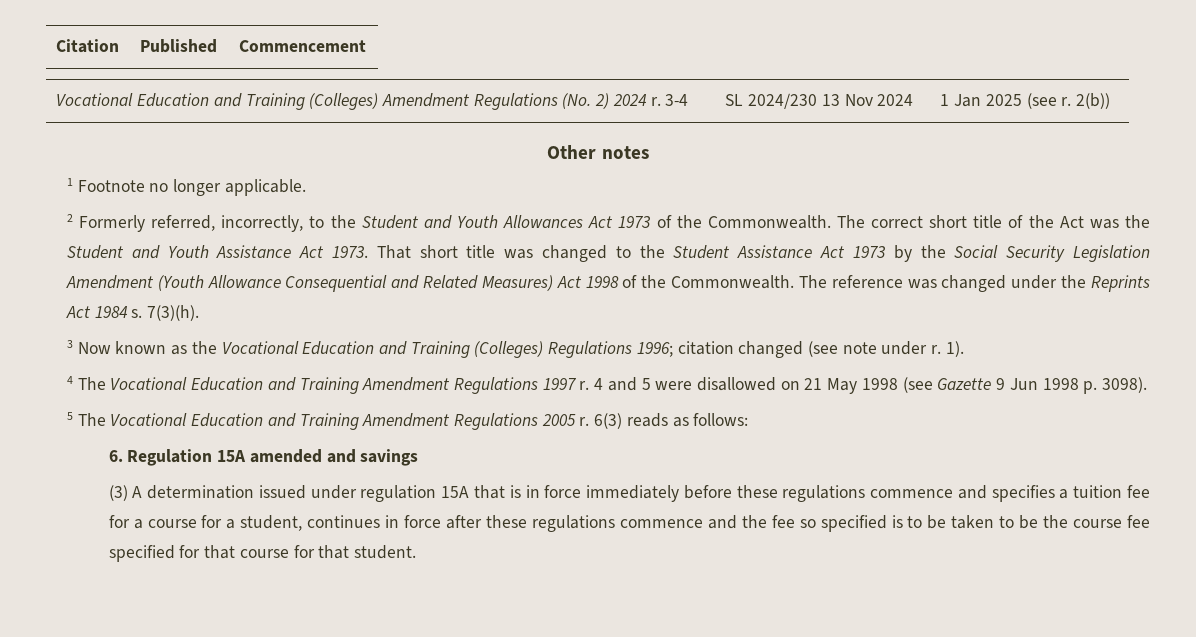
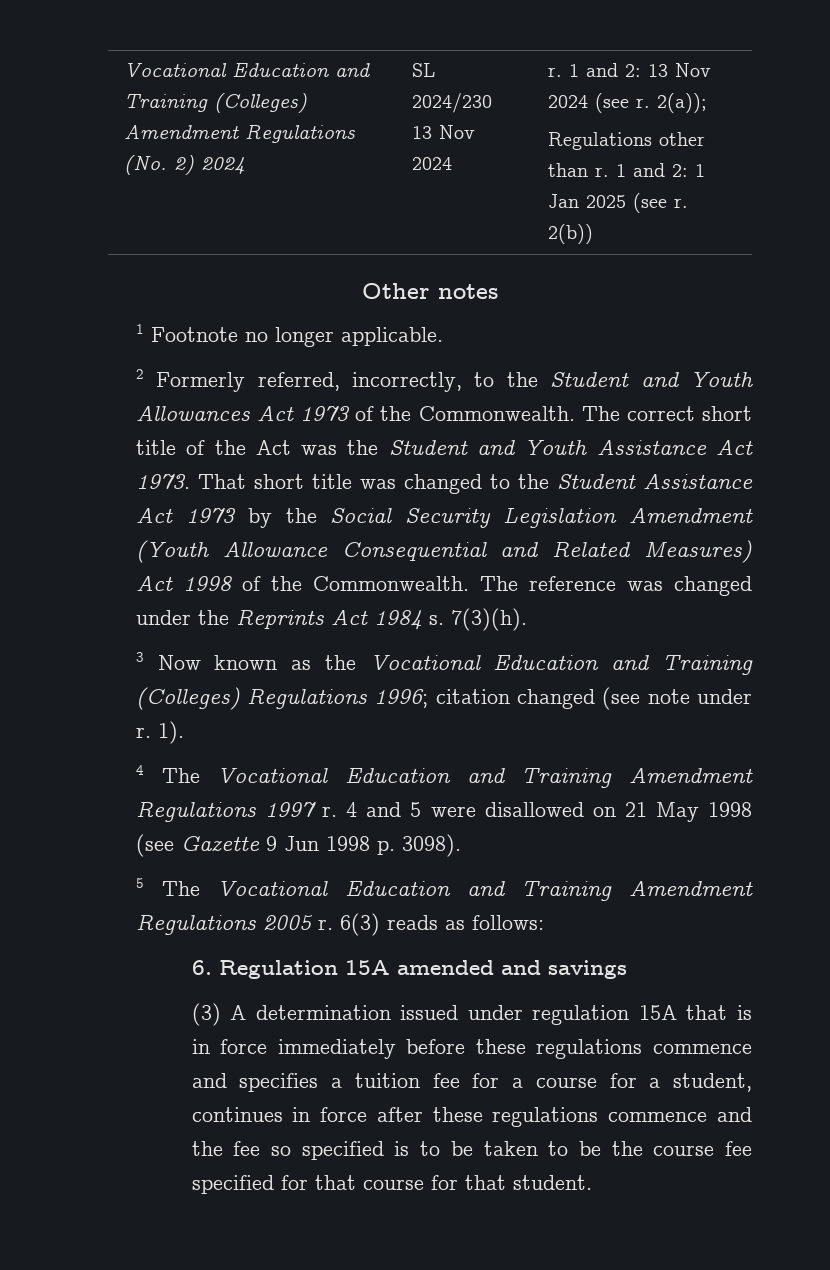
[56,39,120,53] [140,39,218,53] [239,40,367,52] Citation | Published | Commencement // -> (123, 69) none
[650,94,689,106] r. 3-4 -> (245, 165) none
(914, 100) none -> [547,63,711,77] [547,93,707,113] [547,132,705,150] [547,163,688,177] r. 1 and 2: 13 Nov 2024 (see r. 2(a)); // Regulations other than r. 1 and 2:

